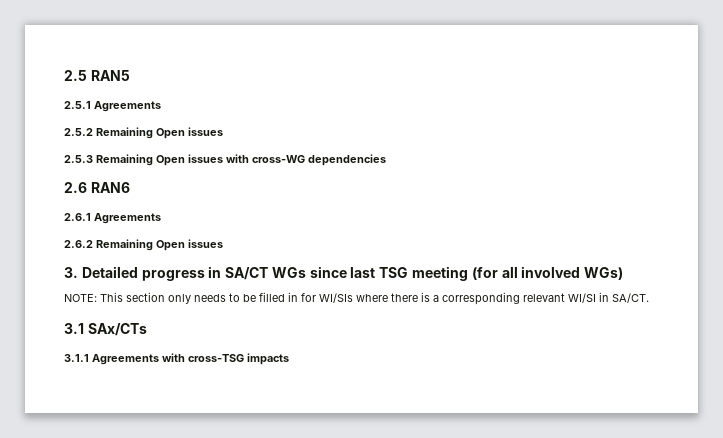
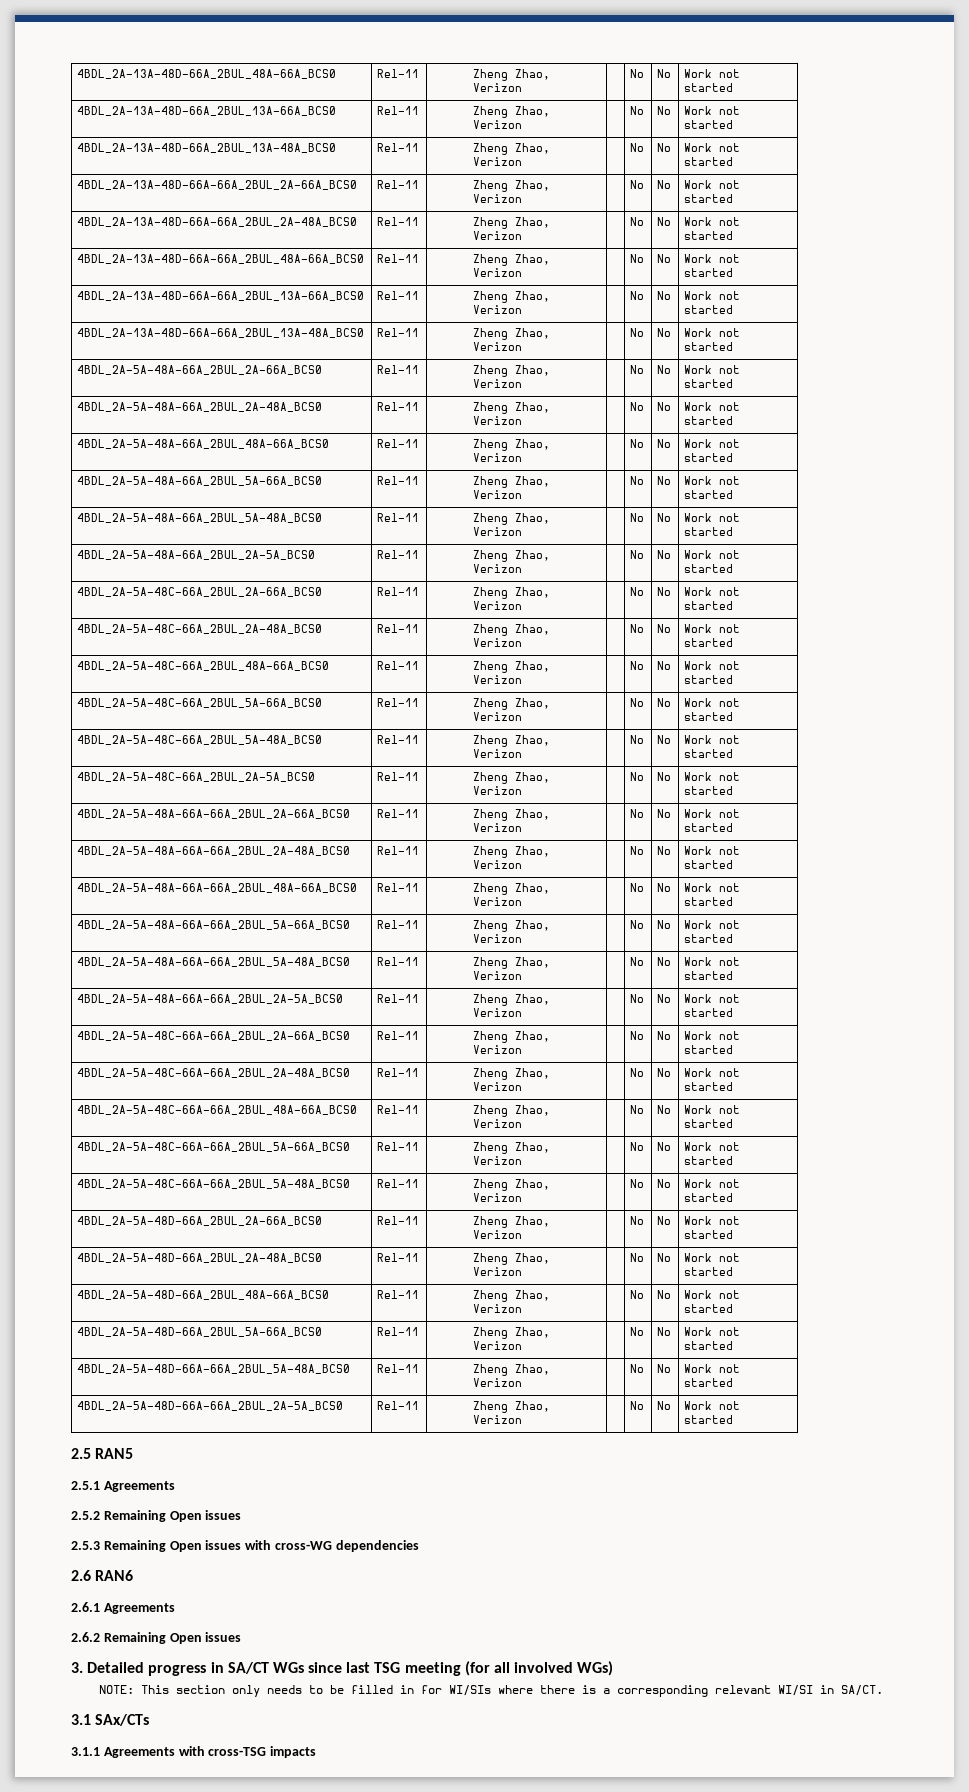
(64, 75) none -> [77,69,337,79] [377,69,420,78] [472,69,550,81] [472,83,522,92] [630,69,645,78] [657,69,672,78] [684,69,741,78] [684,83,734,92] [77,106,337,116] [377,106,420,115] [472,106,550,118] [472,120,522,129] [630,106,645,115] [657,106,672,115] [684,106,741,115] [684,120,734,129] [77,143,337,153] [377,143,420,152] [472,143,550,155] [472,157,522,166] [630,143,645,152] [657,143,672,152] [684,143,741,152] [684,157,734,166] [77,180,358,190] [377,180,420,189] [472,180,550,192] [472,194,522,203] [630,180,645,189] [657,180,672,189] [684,180,741,189] [684,194,734,203] [77,217,358,227] [377,217,420,226] [472,217,550,229] [472,231,522,240] [630,217,645,226] [657,217,672,226] [684,217,741,226] [684,231,734,240] [77,254,365,264] [377,254,420,263] [472,254,550,266] [472,268,522,277] [630,254,645,263] [657,254,672,263] [684,254,741,263] [684,268,734,277] [77,291,365,301] [377,291,420,300] [472,291,550,303] [472,305,522,314] [630,291,645,300] [657,291,672,300] [684,291,741,300] [684,305,734,314] [77,328,365,338] [377,328,420,337] [472,328,550,340] [472,342,522,351] [630,328,645,337] [657,328,672,337] [684,328,741,337] [684,342,734,351] [77,365,323,375] [377,365,420,374] [472,365,550,377] [472,379,522,388] [630,365,645,374] [657,365,672,374] [684,365,741,374] [684,379,734,388] [77,402,323,412] [377,402,420,411] [472,402,550,414] [472,416,522,425] [630,402,645,411] [657,402,672,411] [684,402,741,411] [684,416,734,425] [77,439,330,449] [377,439,420,448] [472,439,550,451] [472,453,522,462] [630,439,645,448] [657,439,672,448] [684,439,741,448] [684,453,734,462] [77,476,323,486] [377,476,420,485] [472,476,550,488] [472,490,522,499] [630,476,645,485] [657,476,672,485] [684,476,741,485] [684,490,734,499] [77,513,323,523] [377,513,420,522] [472,513,550,525] [472,527,522,536] [630,513,645,522] [657,513,672,522] [684,513,741,522] [684,527,734,536] [77,550,316,560] [377,550,420,559] [472,550,550,562] [472,564,522,573] [630,550,645,559] [657,550,672,559] [684,550,741,559] [684,564,734,573] [77,587,323,597] [377,587,420,596] [472,587,550,599] [472,601,522,610] [630,587,645,596] [657,587,672,596] [684,587,741,596] [684,601,734,610] [77,624,323,634] [377,624,420,633] [472,624,550,636] [472,638,522,647] [630,624,645,633] [657,624,672,633] [684,624,741,633] [684,638,734,647] [77,661,330,671] [377,661,420,670] [472,661,550,673] [472,675,522,684] [630,661,645,670] [657,661,672,670] [684,661,741,670] [684,675,734,684] [77,698,323,708] [377,698,420,707] [472,698,550,710] [472,712,522,721] [630,698,645,707] [657,698,672,707] [684,698,741,707] [684,712,734,721] [77,735,323,745] [377,735,420,744] [472,735,550,747] [472,749,522,758] [630,735,645,744] [657,735,672,744] [684,735,741,744] [684,749,734,758] [77,772,316,782] [377,772,420,781] [472,772,550,784] [472,786,522,795] [630,772,645,781] [657,772,672,781] [684,772,741,781] [684,786,734,795] [77,809,351,819] [377,809,420,818] [472,809,550,821] [472,823,522,832] [630,809,645,818] [657,809,672,818] [684,809,741,818] [684,823,734,832] [77,846,351,856] [377,846,420,855] [472,846,550,858] [472,860,522,869] [630,846,645,855] [657,846,672,855] [684,846,741,855] [684,860,734,869] [77,883,358,893] [377,883,420,892] [472,883,550,895] [472,897,522,906] [630,883,645,892] [657,883,672,892] [684,883,741,892] [684,897,734,906] [77,920,351,930] [377,920,420,929] [472,920,550,932] [472,934,522,943] [630,920,645,929] [657,920,672,929] [684,920,741,929] [684,934,734,943] [77,957,351,967] [377,957,420,966] [472,957,550,969] [472,971,522,980] [630,957,645,966] [657,957,672,966] [684,957,741,966] [684,971,734,980] [77,994,344,1004] [377,994,420,1003] [472,994,550,1006] [472,1008,522,1017] [630,994,645,1003] [657,994,672,1003] [684,994,741,1003] [684,1008,734,1017] [77,1031,351,1041] [377,1031,420,1040] [472,1031,550,1043] [472,1045,522,1054] [630,1031,645,1040] [657,1031,672,1040] [684,1031,741,1040] [684,1045,734,1054] [77,1068,351,1078] [377,1068,420,1077] [472,1068,550,1080] [472,1082,522,1091] [630,1068,645,1077] [657,1068,672,1077] [684,1068,741,1077] [684,1082,734,1091] [77,1105,358,1115] [377,1105,420,1114] [472,1105,550,1117] [472,1119,522,1128] [630,1105,645,1114] [657,1105,672,1114] [684,1105,741,1114] [684,1119,734,1128] [77,1142,351,1152] [377,1142,420,1151] [472,1142,550,1154] [472,1156,522,1165] [630,1142,645,1151] [657,1142,672,1151] [684,1142,741,1151] [684,1156,734,1165] [77,1179,351,1189] [377,1179,420,1188] [472,1179,550,1191] [472,1193,522,1202] [630,1179,645,1188] [657,1179,672,1188] [684,1179,741,1188] [684,1193,734,1202] [77,1216,323,1226] [377,1216,420,1225] [472,1216,550,1228] [472,1230,522,1239] [630,1216,645,1225] [657,1216,672,1225] [684,1216,741,1225] [684,1230,734,1239] [77,1253,323,1263] [377,1253,420,1262] [472,1253,550,1265] [472,1267,522,1276] [630,1253,645,1262] [657,1253,672,1262] [684,1253,741,1262] [684,1267,734,1276] [77,1290,330,1300] [377,1290,420,1299] [472,1290,550,1302] [472,1304,522,1313] [630,1290,645,1299] [657,1290,672,1299] [684,1290,741,1299] [684,1304,734,1313] [77,1327,323,1337] [377,1327,420,1336] [472,1327,550,1339] [472,1341,522,1350] [630,1327,645,1336] [657,1327,672,1336] [684,1327,741,1336] [684,1341,734,1350] [77,1364,351,1374] [377,1364,420,1373] [472,1364,550,1376] [472,1378,522,1387] [630,1364,645,1373] [657,1364,672,1373] [684,1364,741,1373] [684,1378,734,1387] [77,1401,344,1411] [377,1401,420,1410] [472,1401,550,1413] [472,1415,522,1424] [630,1401,645,1410] [657,1401,672,1410] [684,1401,741,1410] [684,1415,734,1424] 4BDL_2A-13A-48D-66A_2BUL_48A-66A_BCS0 | Rel-11 | Zheng Zhao, Verizon | | No | No | Work not started // 4BDL_2A-13A-48D-66A_2BUL_13A-66A_BCS0 | Rel-11 | Zheng Zhao, Verizon | | No | No | Work not started // 4BDL_2A-13A-48D-66A_2BUL_13A-48A_BCS0 | Rel-11 | Zheng Zhao, Verizon | | No | No | Work not started // 4BDL_2A-13A-48D-66A-66A_2BUL_2A-66A_BCS0 | Rel-11 | Zheng Zhao, Verizon | | No | No | Work not started // 4BDL_2A-13A-48D-66A-66A_2BUL_2A-48A_BCS0 | Rel-11 | Zheng Zhao, Verizon | | No | No | Work not started // 4BDL_2A-13A-48D-66A-66A_2BUL_48A-66A_BCS0 | Rel-11 | Zheng Zhao, Verizon | | No | No | Work not started // 4BDL_2A-13A-48D-66A-66A_2BUL_13A-66A_BCS0 | Rel-11 | Zheng Zhao, Verizon | | No | No | Work not started // 4BDL_2A-13A-48D-66A-66A_2BUL_13A-48A_BCS0 | Rel-11 | Zheng Zhao, Verizon | | No | No | Work not started // 4BDL_2A-5A-48A-66A_2BUL_2A-66A_BCS0 | Rel-11 | Zheng Zhao, Verizon | | No | No | Work not started // 4BDL_2A-5A-48A-66A_2BUL_2A-48A_BCS0 | Rel-11 | Zheng Zhao, Verizon | | No | No | Work not started // 4BDL_2A-5A-48A-66A_2BUL_48A-66A_BCS0 | Rel-11 | Zheng Zhao, Verizon | | No | No | Work not started // 4BDL_2A-5A-48A-66A_2BUL_5A-66A_BCS0 | Rel-11 | Zheng Zhao, Verizon | | No | No | Work not started // 4BDL_2A-5A-48A-66A_2BUL_5A-48A_BCS0 | Rel-11 | Zheng Zhao, Verizon | | No | No | Work not started // 4BDL_2A-5A-48A-66A_2BUL_2A-5A_BCS0 | Rel-11 | Zheng Zhao, Verizon | | No | No | Work not started // 4BDL_2A-5A-48C-66A_2BUL_2A-66A_BCS0 | Rel-11 | Zheng Zhao, Verizon | | No | No | Work not started // 4BDL_2A-5A-48C-66A_2BUL_2A-48A_BCS0 | Rel-11 | Zheng Zhao, Verizon | | No | No | Work not started // 4BDL_2A-5A-48C-66A_2BUL_48A-66A_BCS0 | Rel-11 | Zheng Zhao, Verizon | | No | No | Work not started // 4BDL_2A-5A-48C-66A_2BUL_5A-66A_BCS0 | Rel-11 | Zheng Zhao, Verizon | | No | No | Work not started // 4BDL_2A-5A-48C-66A_2BUL_5A-48A_BCS0 | Rel-11 | Zheng Zhao, Verizon | | No | No | Work not started // 4BDL_2A-5A-48C-66A_2BUL_2A-5A_BCS0 | Rel-11 | Zheng Zhao, Verizon | | No | No | Work not started // 4BDL_2A-5A-48A-66A-66A_2BUL_2A-66A_BCS0 | Rel-11 | Zheng Zhao, Verizon | | No | No | Work not started // 4BDL_2A-5A-48A-66A-66A_2BUL_2A-48A_BCS0 | Rel-11 | Zheng Zhao, Verizon | | No | No | Work not started // 4BDL_2A-5A-48A-66A-66A_2BUL_48A-66A_BCS0 | Rel-11 | Zheng Zhao, Verizon | | No | No | Work not started // 4BDL_2A-5A-48A-66A-66A_2BUL_5A-66A_BCS0 | Rel-11 | Zheng Zhao, Verizon | | No | No | Work not started // 4BDL_2A-5A-48A-66A-66A_2BUL_5A-48A_BCS0 | Rel-11 | Zheng Zhao, Verizon | | No | No | Work not started // 4BDL_2A-5A-48A-66A-66A_2BUL_2A-5A_BCS0 | Rel-11 | Zheng Zhao, Verizon | | No | No | Work not started // 4BDL_2A-5A-48C-66A-66A_2BUL_2A-66A_BCS0 | Rel-11 | Zheng Zhao, Verizon | | No | No | Work not started // 4BDL_2A-5A-48C-66A-66A_2BUL_2A-48A_BCS0 | Rel-11 | Zheng Zhao, Verizon | | No | No | Work not started // 4BDL_2A-5A-48C-66A-66A_2BUL_48A-66A_BCS0 | Rel-11 | Zheng Zhao, Verizon | | No | No | Work not started // 4BDL_2A-5A-48C-66A-66A_2BUL_5A-66A_BCS0 | Rel-11 | Zheng Zhao, Verizon | | No | No | Work not started // 4BDL_2A-5A-48C-66A-66A_2BUL_5A-48A_BCS0 | Rel-11 | Zheng Zhao, Verizon | | No | No | Work not started // 4BDL_2A-5A-48D-66A_2BUL_2A-66A_BCS0 | Rel-11 | Zheng Zhao, Verizon | | No | No | Work not started // 4BDL_2A-5A-48D-66A_2BUL_2A-48A_BCS0 | Rel-11 | Zheng Zhao, Verizon | | No | No | Work not started // 4BDL_2A-5A-48D-66A_2BUL_48A-66A_BCS0 | Rel-11 | Zheng Zhao, Verizon | | No | No | Work not started // 4BDL_2A-5A-48D-66A_2BUL_5A-66A_BCS0 | Rel-11 | Zheng Zhao, Verizon | | No | No | Work not started // 4BDL_2A-5A-48D-66A-66A_2BUL_5A-48A_BCS0 | Rel-11 | Zheng Zhao, Verizon | | No | No | Work not started // 4BDL_2A-5A-48D-66A-66A_2BUL_2A-5A_BCS0 | Rel-11 | Zheng Zhao, Verizon | | No | No | Work not started //

